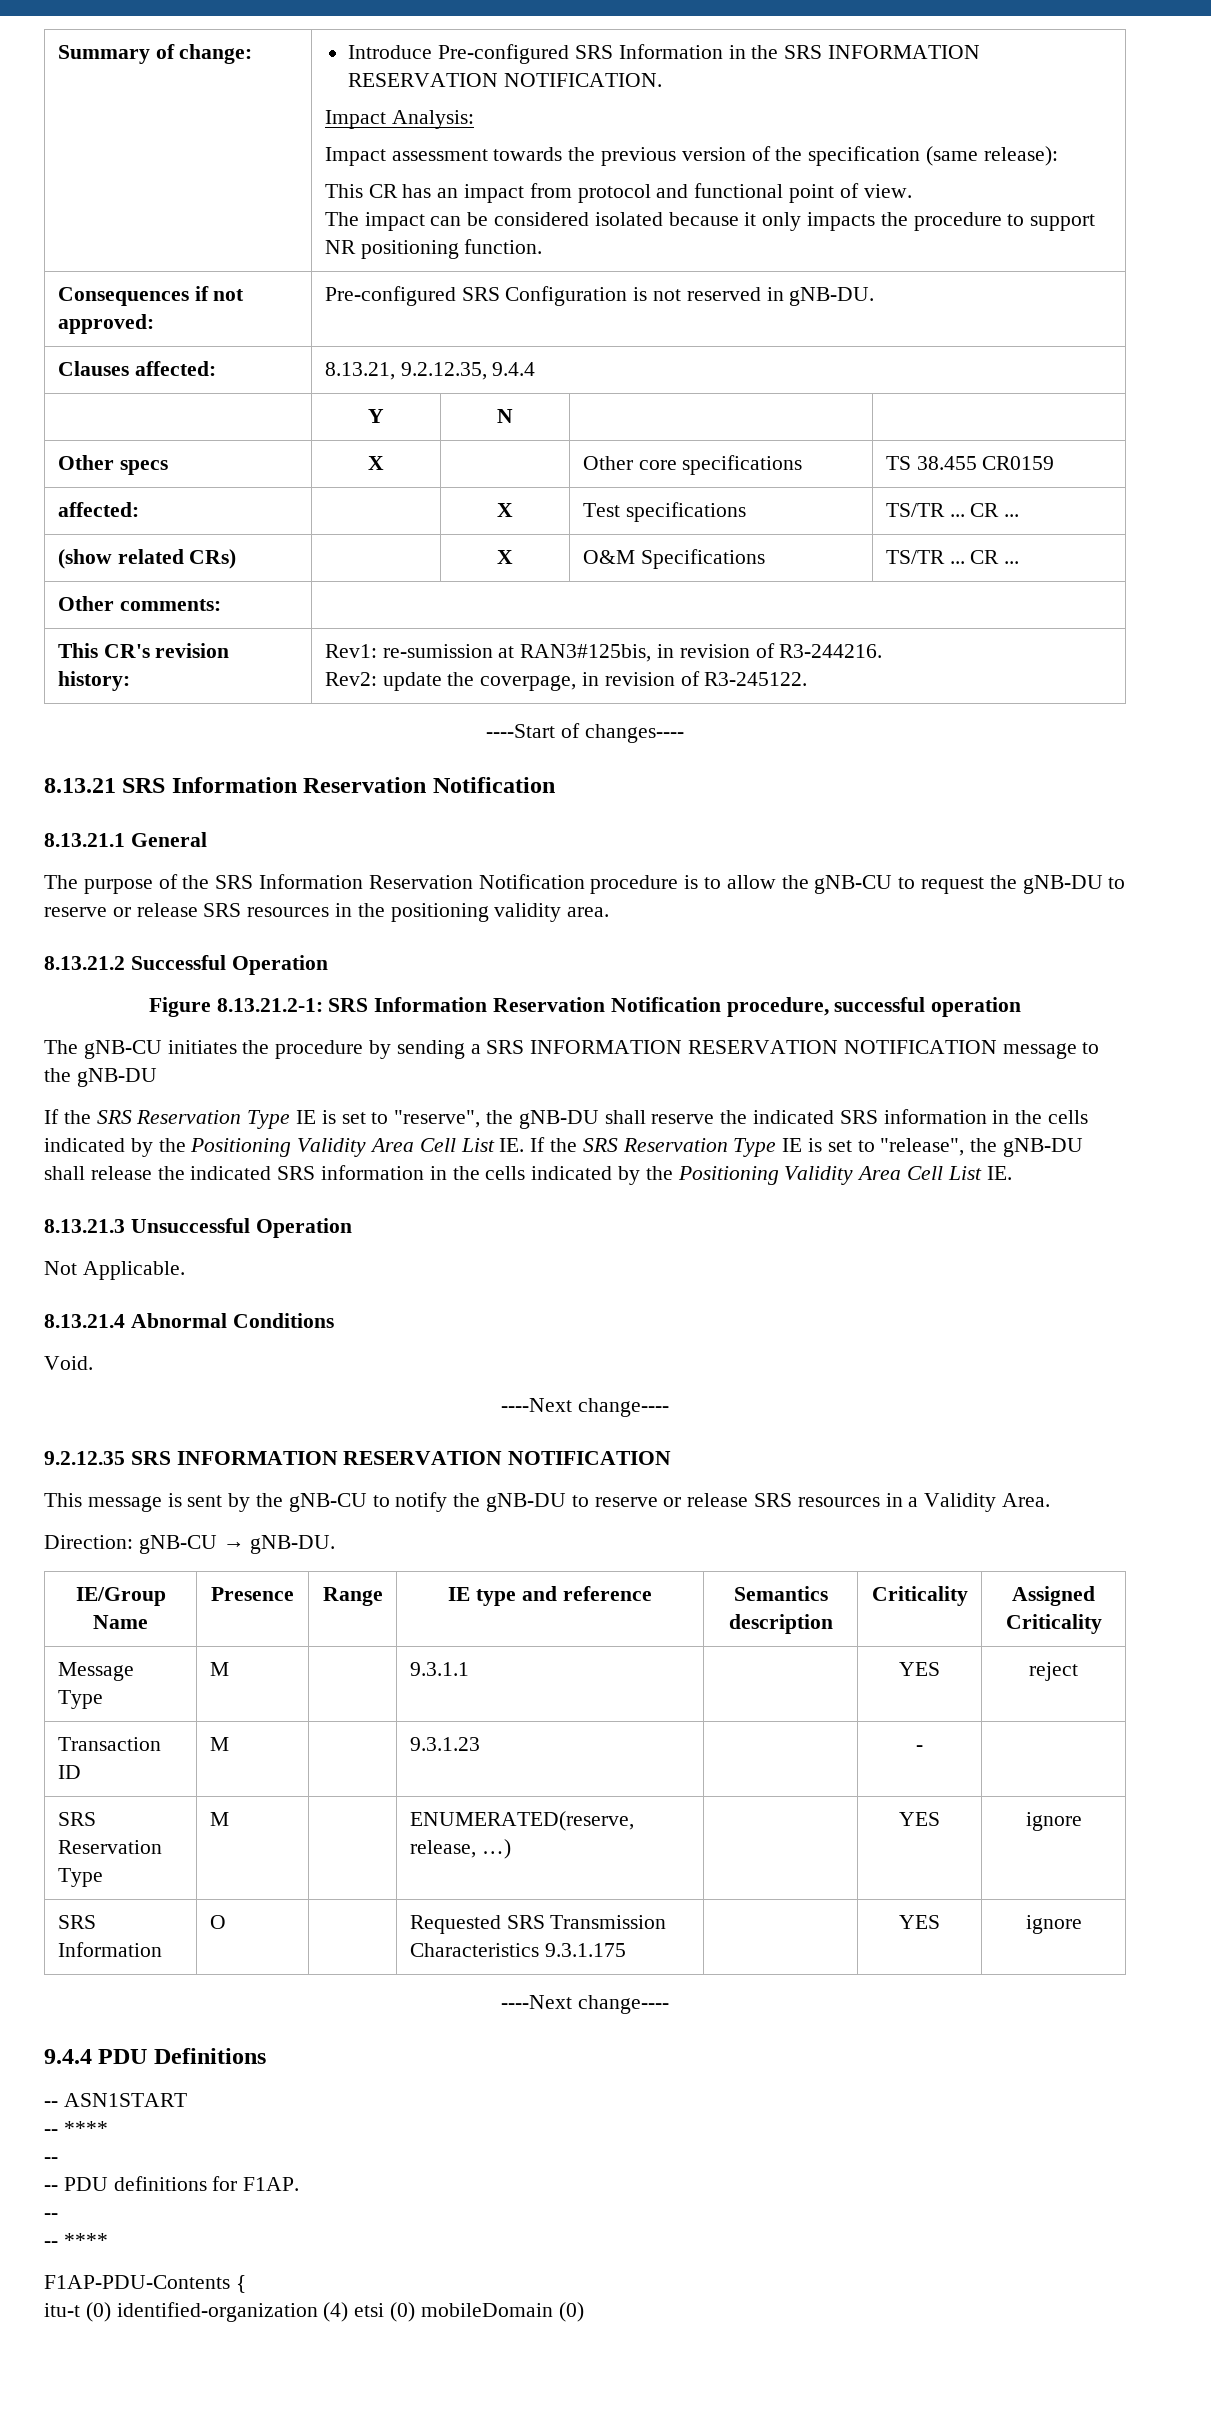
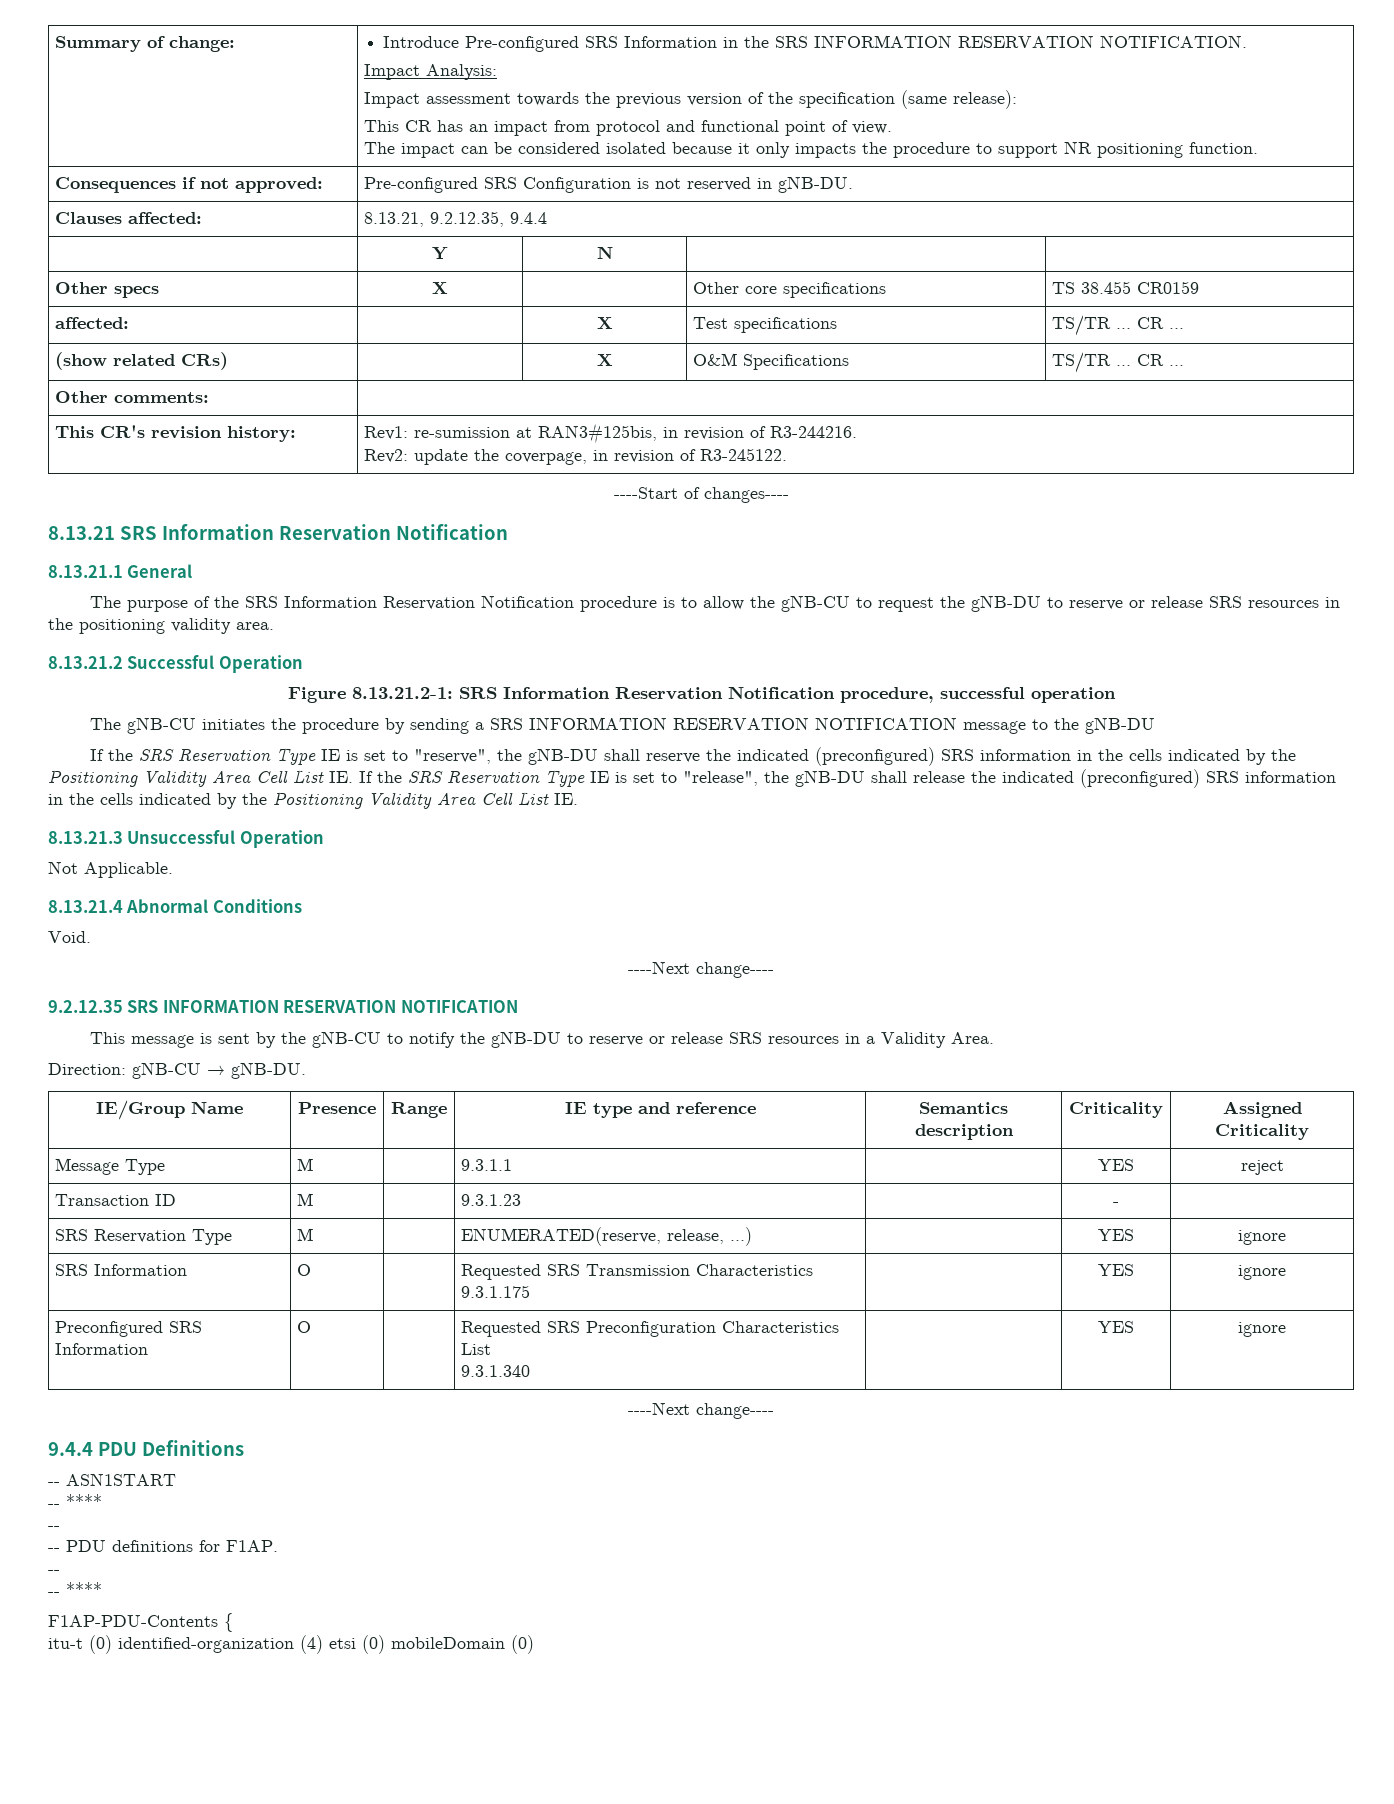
(835, 1117) none -> [815,747,936,766] (preconfigured)
(272, 1173) none -> [1080,769,1200,788] (preconfigured)
(1082, 1924) none -> [55,1321,203,1337] [55,1343,149,1355] [297,1321,312,1333] [461,1321,840,1337] [461,1343,492,1355] [461,1365,531,1377] [1098,1321,1134,1333] [1238,1322,1286,1337] // Preconfigured SRS Information | O | | Requested SRS Preconfiguration Characteristics List // 9.3.1.340 | | YES | ignore

